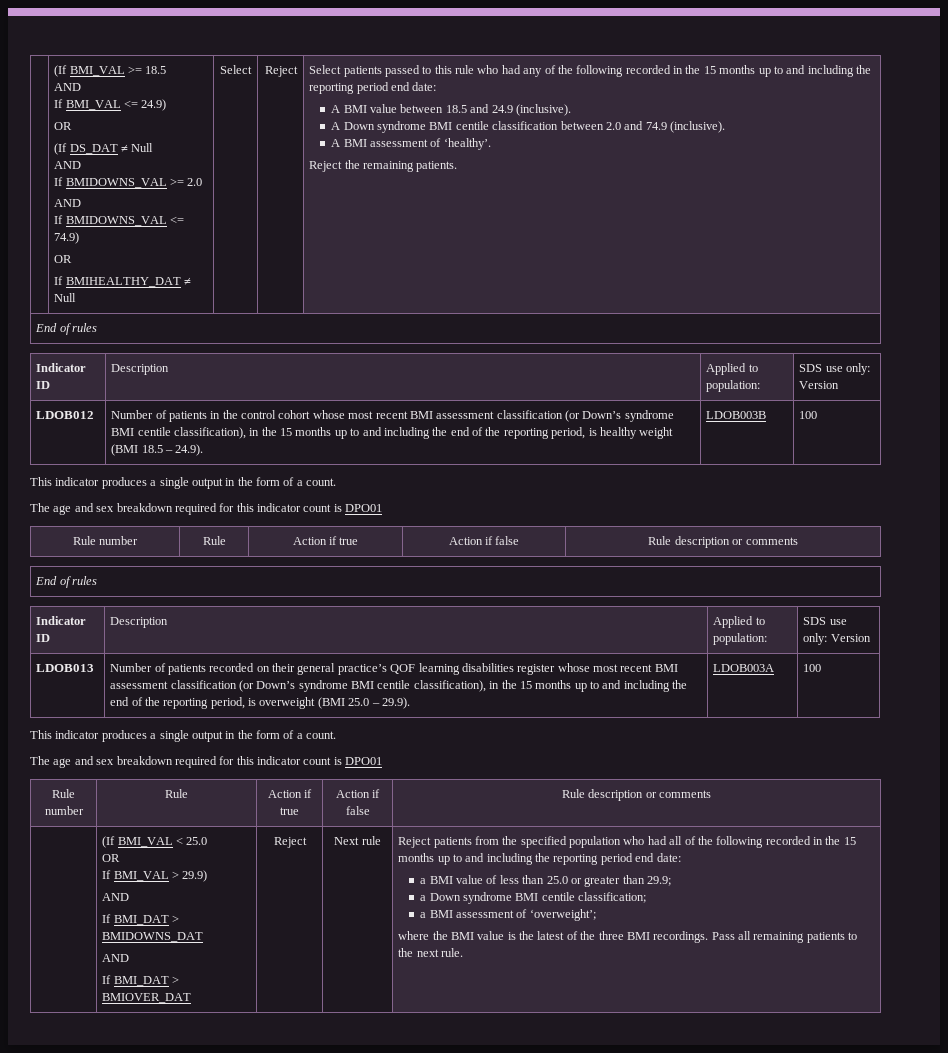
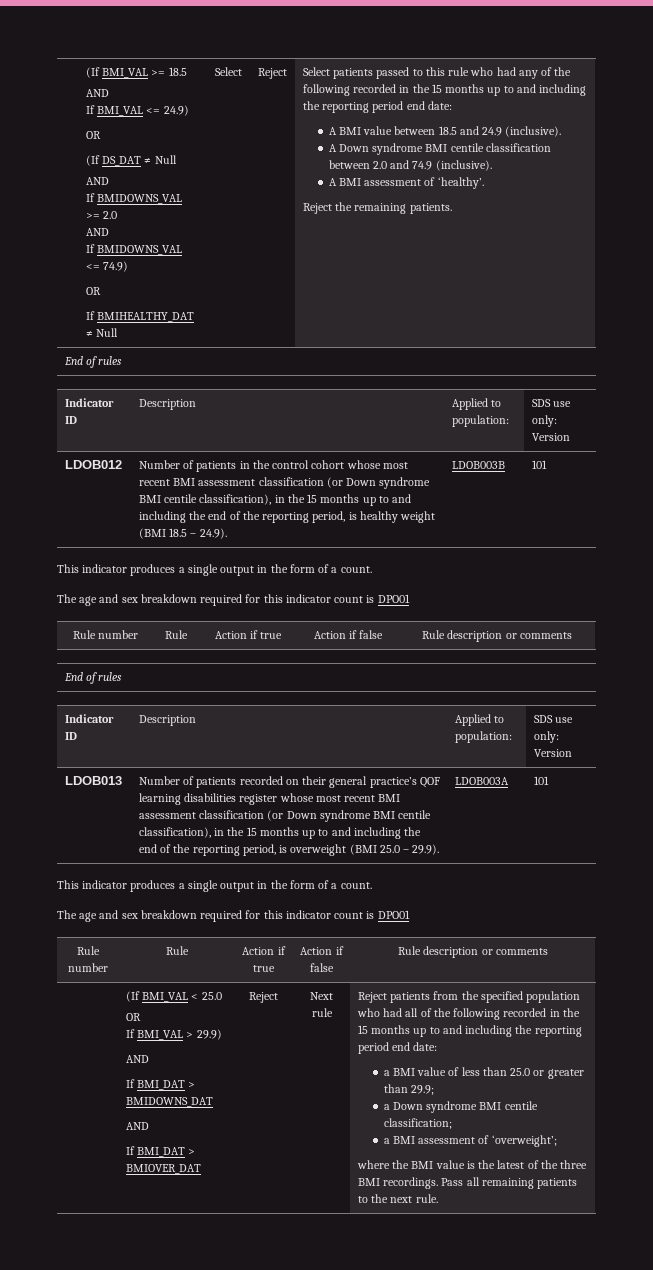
[582,411,622,419] Down’s -> [346,478,377,486] Down
[799,411,818,419] 100 -> [531,460,547,469] 101
[256,681,296,689] Down’s -> [286,811,317,819] Down
[803,664,822,672] 100 -> [533,776,549,785] 101

